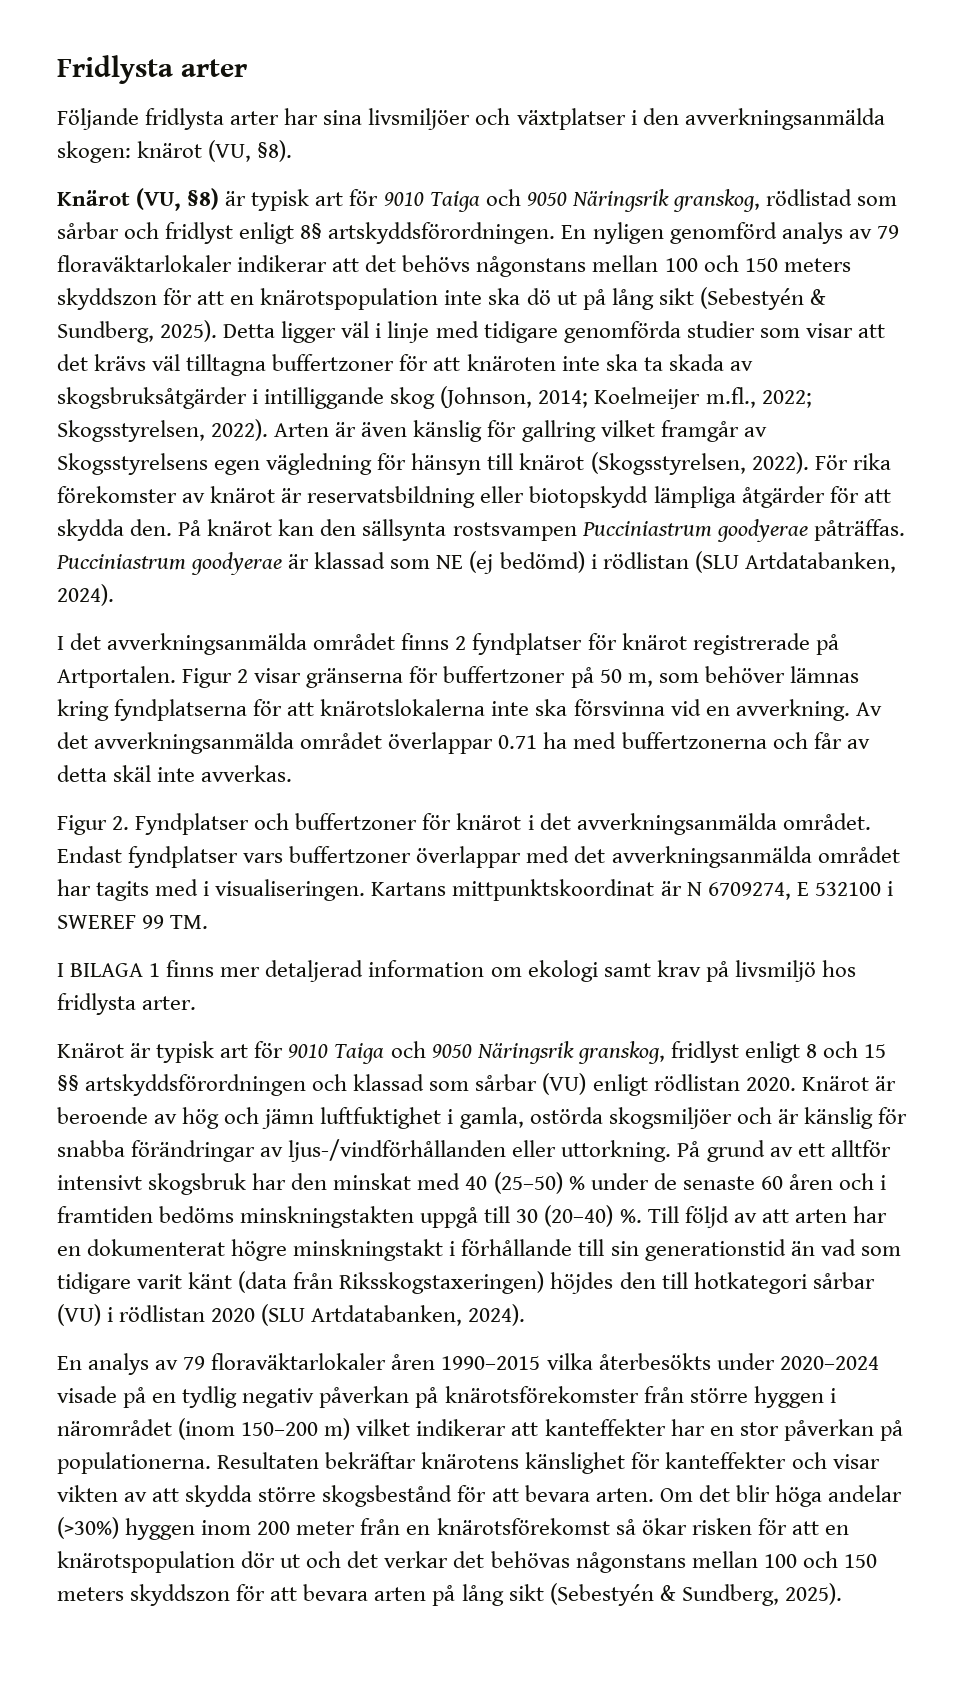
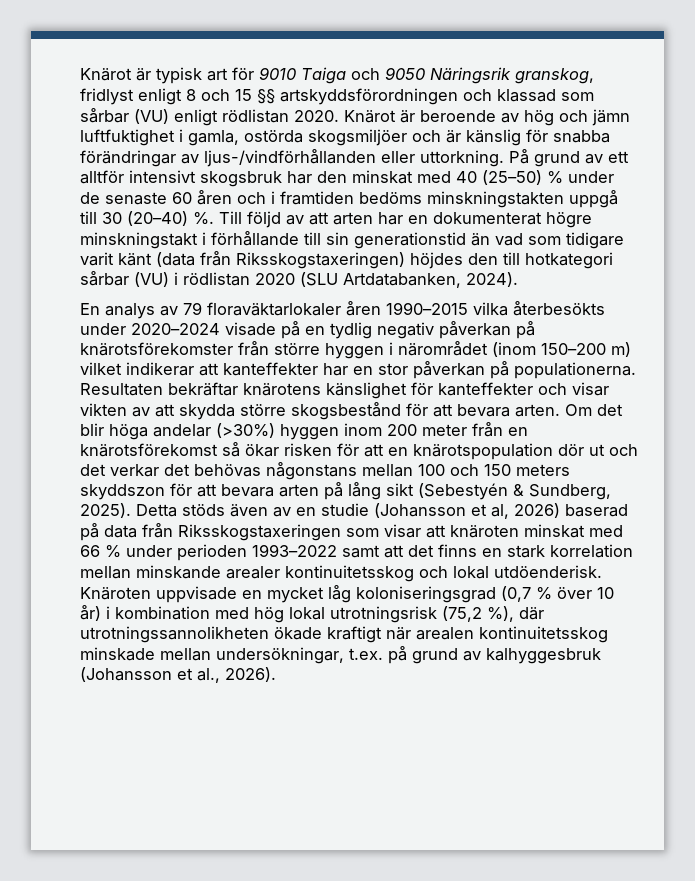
[57,55,247,84] [57,108,885,130] [57,140,293,163] [57,188,898,212] [57,222,899,244] [57,255,851,277] [57,287,826,310] [57,320,885,343] [57,354,753,376] [57,386,812,409] [57,419,767,442] [57,452,891,475] [57,486,891,508] [57,519,905,542] [56,551,896,575] [57,584,114,606] [57,633,839,655] [57,666,859,688] [57,699,882,721] [57,732,870,754] [57,765,293,782] [57,813,871,835] [57,846,900,868] [57,879,893,901] [57,915,209,929] [57,960,856,982] [57,993,197,1015] Fridlysta arter // Följande fridlysta arter har sina livsmiljöer och växtplatser i den avverkningsanmälda skogen: knärot (VU, §8). // Knärot (VU, §8) är typisk art för 9010 Taiga och 9050 Näringsrik granskog, rödlistad som sårbar och fridlyst enligt 8§ artskyddsförordningen. En nyligen genomförd analys av 79 floraväktarlokaler indikerar att det behövs någonstans mellan 100 och 150 meters skyddszon för att en knärotspopulation inte ska dö ut på lång sikt (Sebestyén & Sundberg, 2025). Detta ligger väl i linje med tidigare genomförda studier som visar att det krävs väl tilltagna buffertzoner för att knäroten inte ska ta skada av skogsbruksåtgärder i intilliggande skog (Johnson, 2014; Koelmeijer m.fl., 2022; Skogsstyrelsen, 2022). Arten är även känslig för gallring vilket framgår av Skogsstyrelsens egen vägledning för hänsyn till knärot (Skogsstyrelsen, 2022). För rika förekomster av knärot är reservatsbildning eller biotopskydd lämpliga åtgärder för att skydda den. På knärot kan den sällsynta rostsvampen Pucciniastrum goodyerae påträffas. Pucciniastrum goodyerae är klassad som NE (ej bedömd) i rödlistan (SLU Artdatabanken, 2024). // I det avverkningsanmälda området finns 2 fyndplatser för knärot registrerade på Artportalen. Figur 2 visar gränserna för buffertzoner på 50 m, som behöver lämnas kring fyndplatserna för att knärotslokalerna inte ska försvinna vid en avverkning. Av det avverkningsanmälda området överlappar 0.71 ha med buffertzonerna och får av detta skäl inte avverkas. // Figur 2. Fyndplatser och buffertzoner för knärot i det avverkningsanmälda området. Endast fyndplatser vars buffertzoner överlappar med det avverkningsanmälda området har tagits med i visualiseringen. Kartans mittpunktskoordinat är N 6709274, E 532100 i SWEREF 99 TM. // I BILAGA 1 finns mer detaljerad information om ekologi samt krav på livsmiljö hos fridlysta arter. // -> (80, 74) none
(842, 1594) none -> [136,503,628,519] [80,523,623,541] [80,544,633,561] [80,565,602,582] [80,585,614,603] [80,605,544,623] [80,626,608,643] [80,646,601,664] [80,667,276,683] Detta stöds även av en studie (Johansson et al, 2026) baserad på data från Riksskogstaxeringen som visar att knäroten minskat med 66 % under perioden 1993–2022 samt att det finns en stark korrelation mellan minskande arealer kontinuitetsskog och lokal utdöenderisk. Knäroten uppvisade en mycket låg koloniseringsgrad (0,7 % över 10 år) i kombination med hög lokal utrotningsrisk (75,2 %), där utrotningssannolikheten ökade kraftigt när arealen kontinuitetsskog minskade mellan undersökningar, t.ex. på grund av kalhyggesbruk (Johansson et al., 2026).

